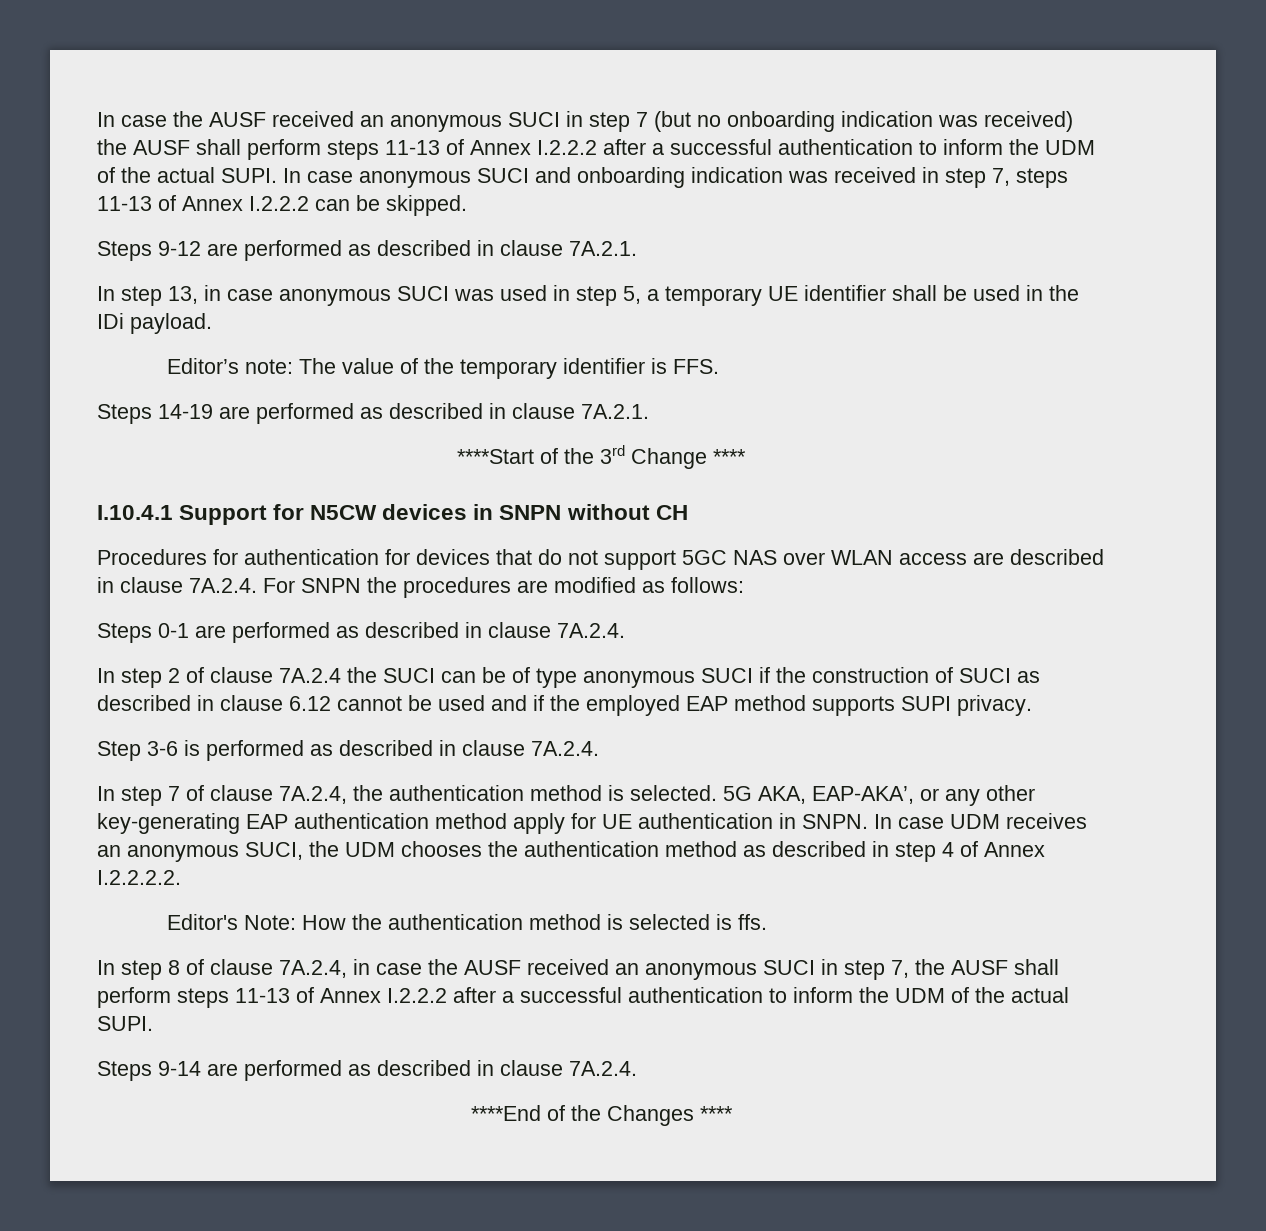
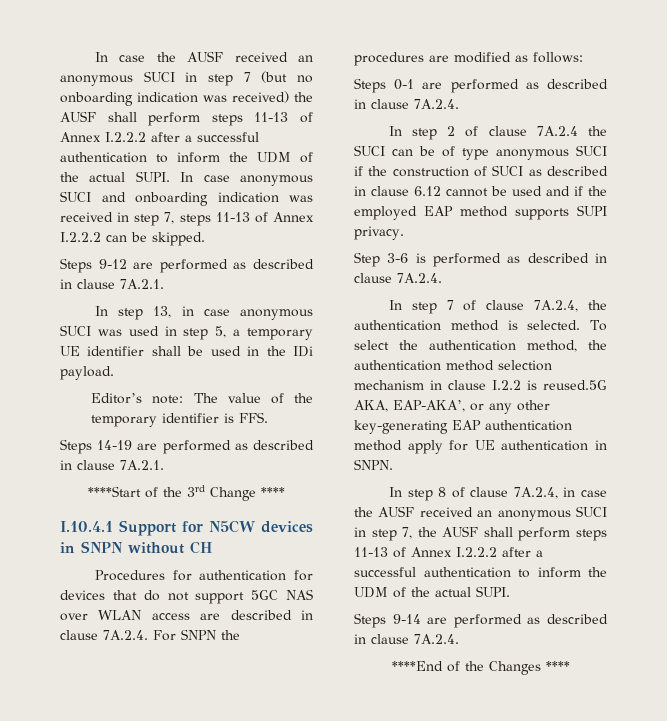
[723,786,752,801] 5G -> [590,320,608,331] [354,340,607,352] [354,360,552,371] [354,380,607,390] To select the authentication method, the authentication method selection mechanism in clause I.2.2 is reused.5G
[874,813,1087,829] [97,841,1045,862] [97,870,181,885] [167,914,768,930] In case UDM receives an anonymous SUCI, the UDM chooses the authentication method as described in step 4 of Annex I.2.2.2.2. // Editor's Note: How the authentication method is selected is ffs. -> (393, 464) none

